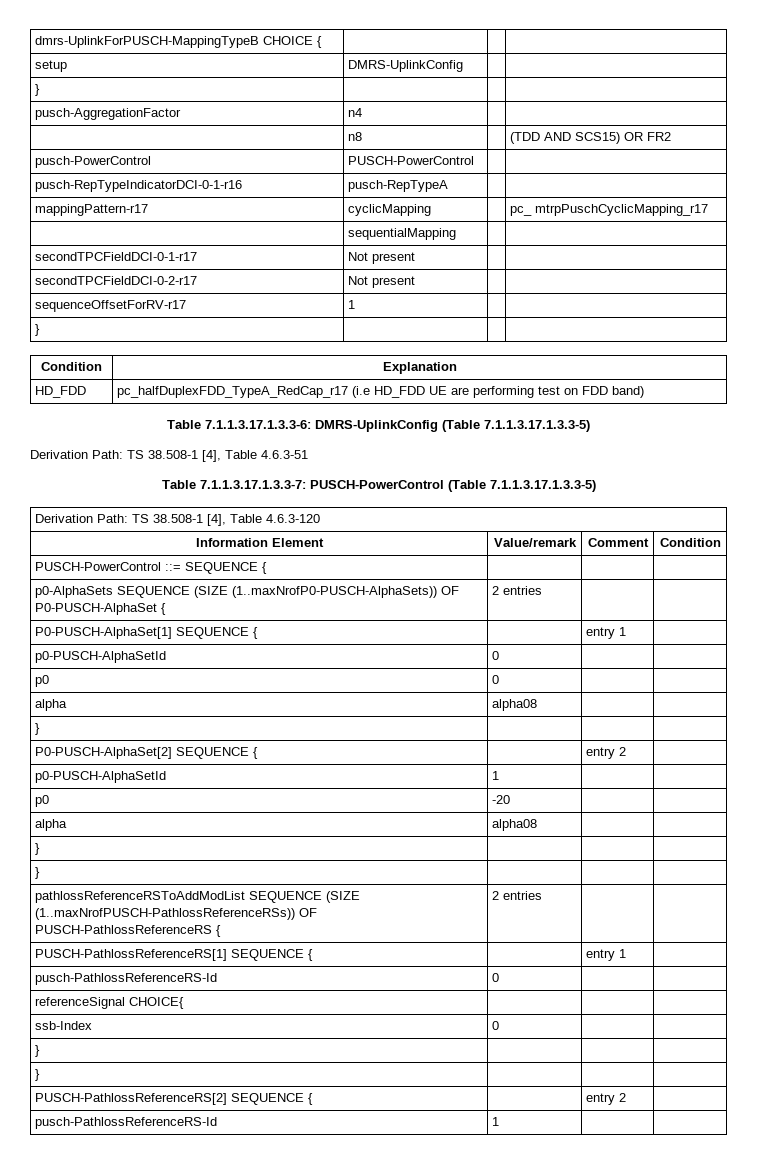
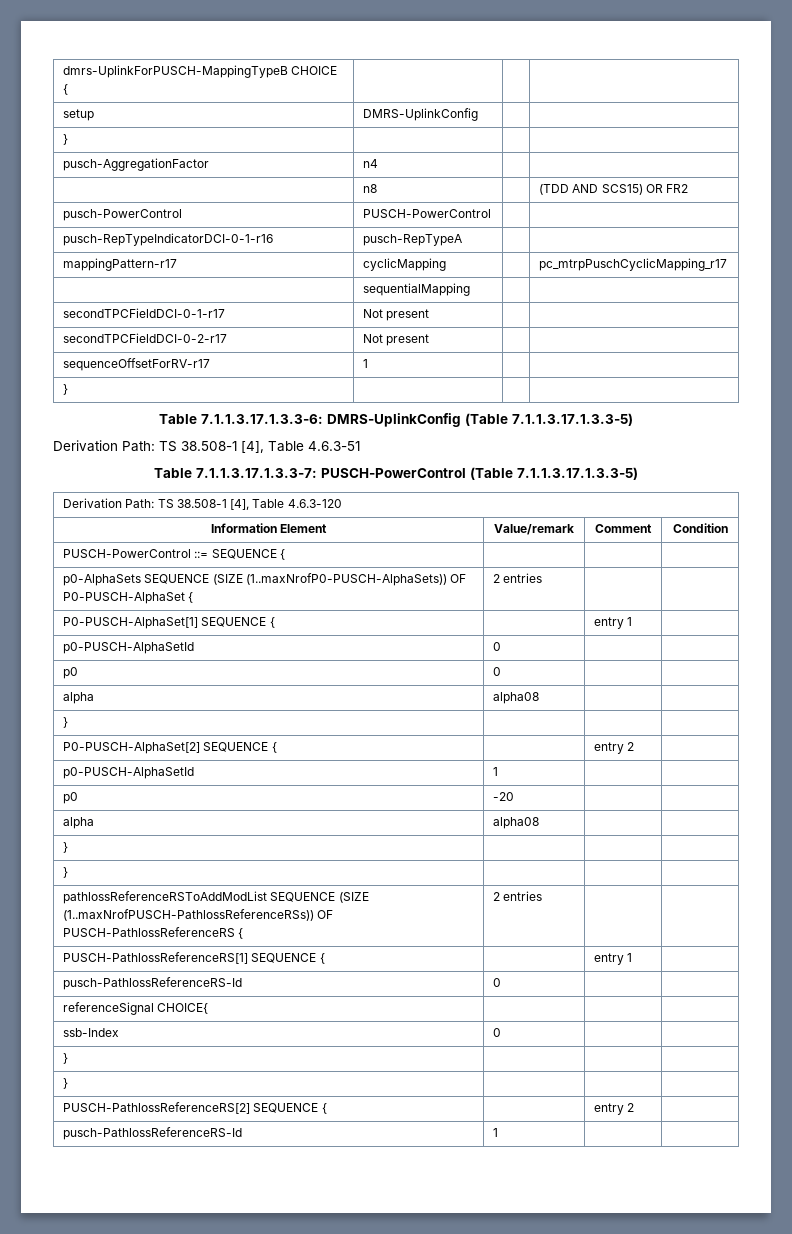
[510,204,709,216] pc_ mtrpPuschCyclicMapping_r17 -> [539,258,728,271] pc_mtrpPuschCyclicMapping_r17
[41,362,102,371] [382,362,457,374] [35,386,87,398] [117,386,645,398] // Condition | Explanation // HD_FDD | pc_halfDuplexFDD_TypeA_RedCap_r17 (i.e HD_FDD UE are performing test on FDD band) -> (69, 389) none

